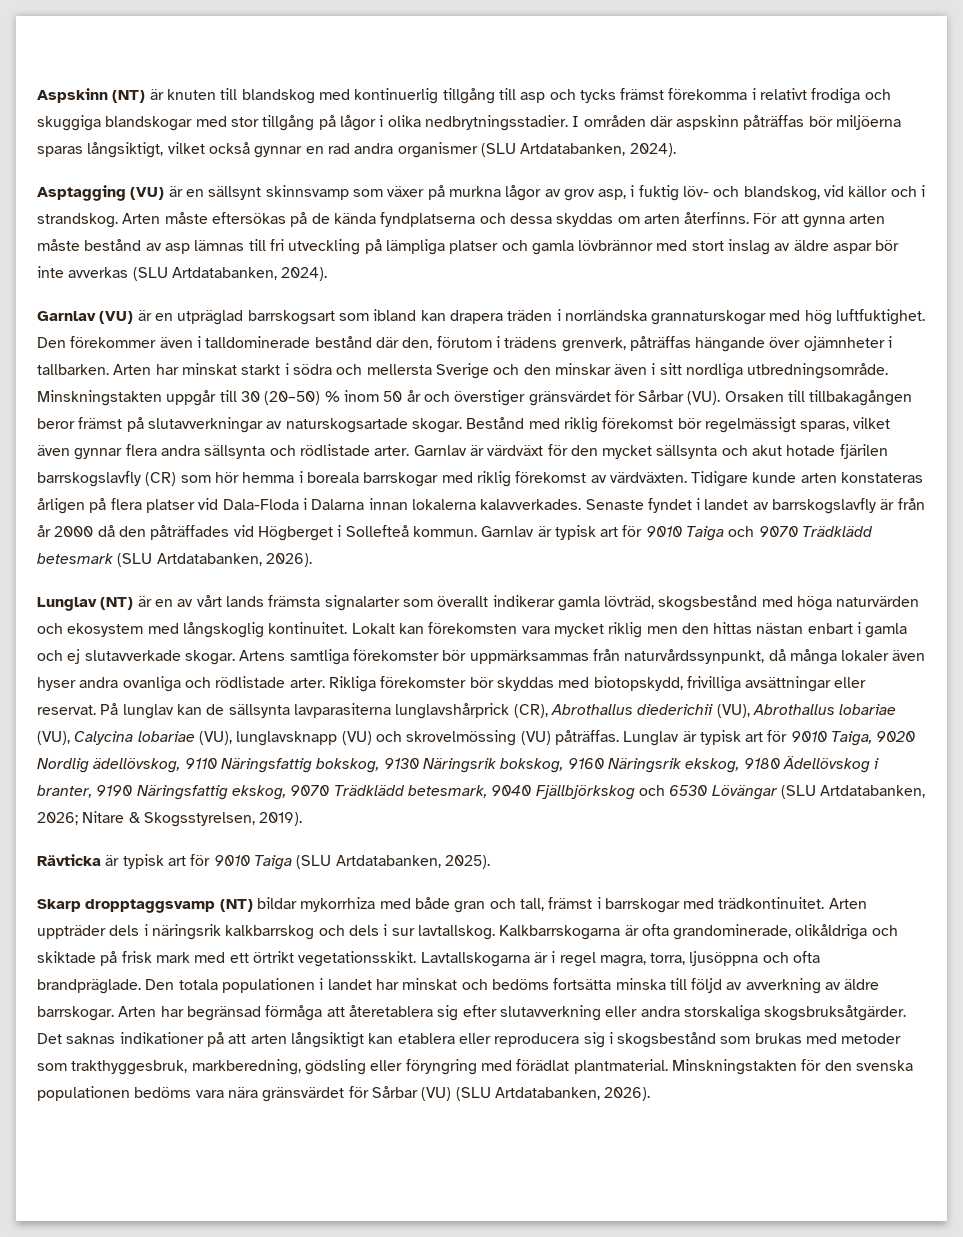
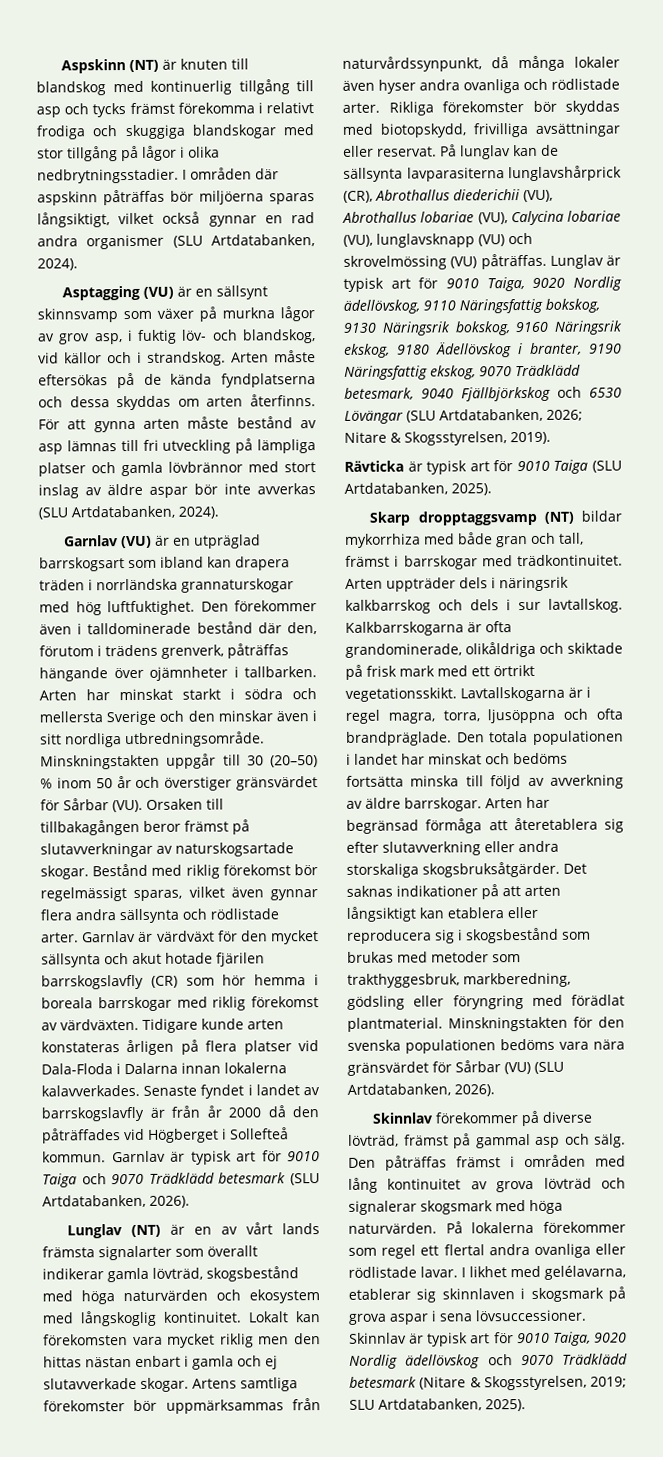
(651, 1094) none -> [372,1110,593,1127] [348,1133,626,1149] [348,1154,626,1171] [348,1177,626,1193] [348,1199,563,1215] [348,1221,626,1234] [348,1243,626,1259] [348,1265,626,1280] [348,1286,626,1303] [348,1309,587,1325] [349,1331,627,1347] [349,1353,628,1369] [349,1375,627,1391] [349,1398,526,1412] // Skinnlav förekommer på diverse lövträd, främst på gammal asp och sälg. Den påträffas främst i områden med lång kontinuitet av grova lövträd och signalerar skogsmark med höga naturvärden. På lokalerna förekommer som regel ett flertal andra ovanliga eller rödlistade lavar. I likhet med gelélavarna, etablerar sig skinnlaven i skogsmark på grova aspar i sena lövsuccessioner. Skinnlav är typisk art för 9010 Taiga, 9020 Nordlig ädellövskog och 9070 Trädklädd betesmark (Nitare & Skogsstyrelsen, 2019; SLU Artdatabanken, 2025).

